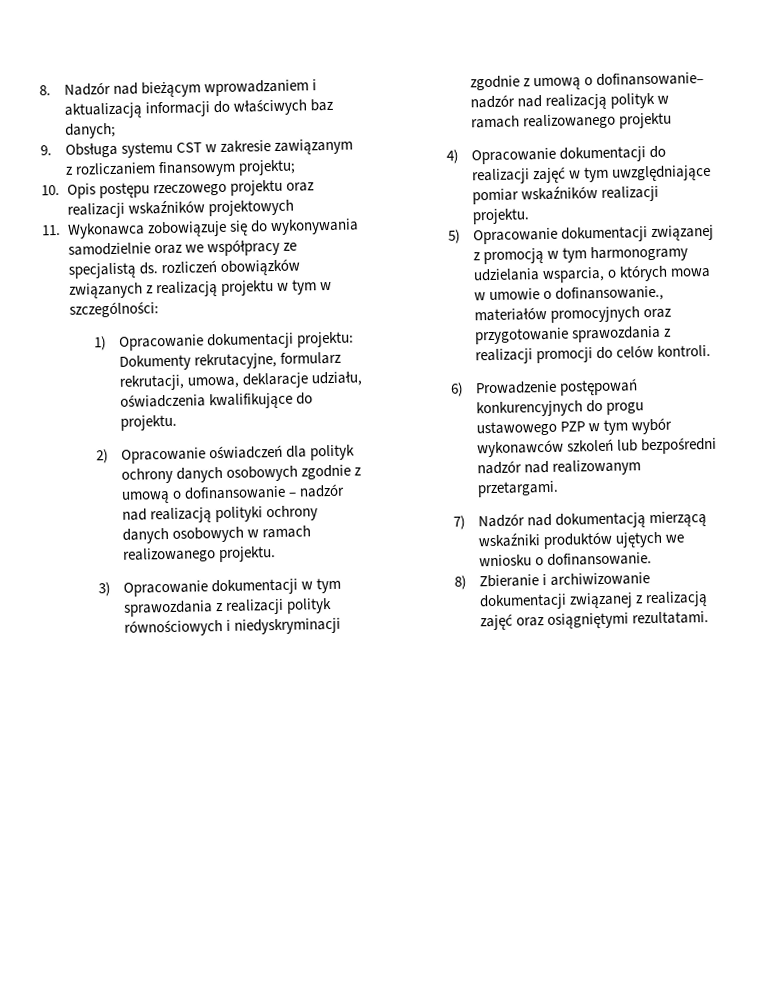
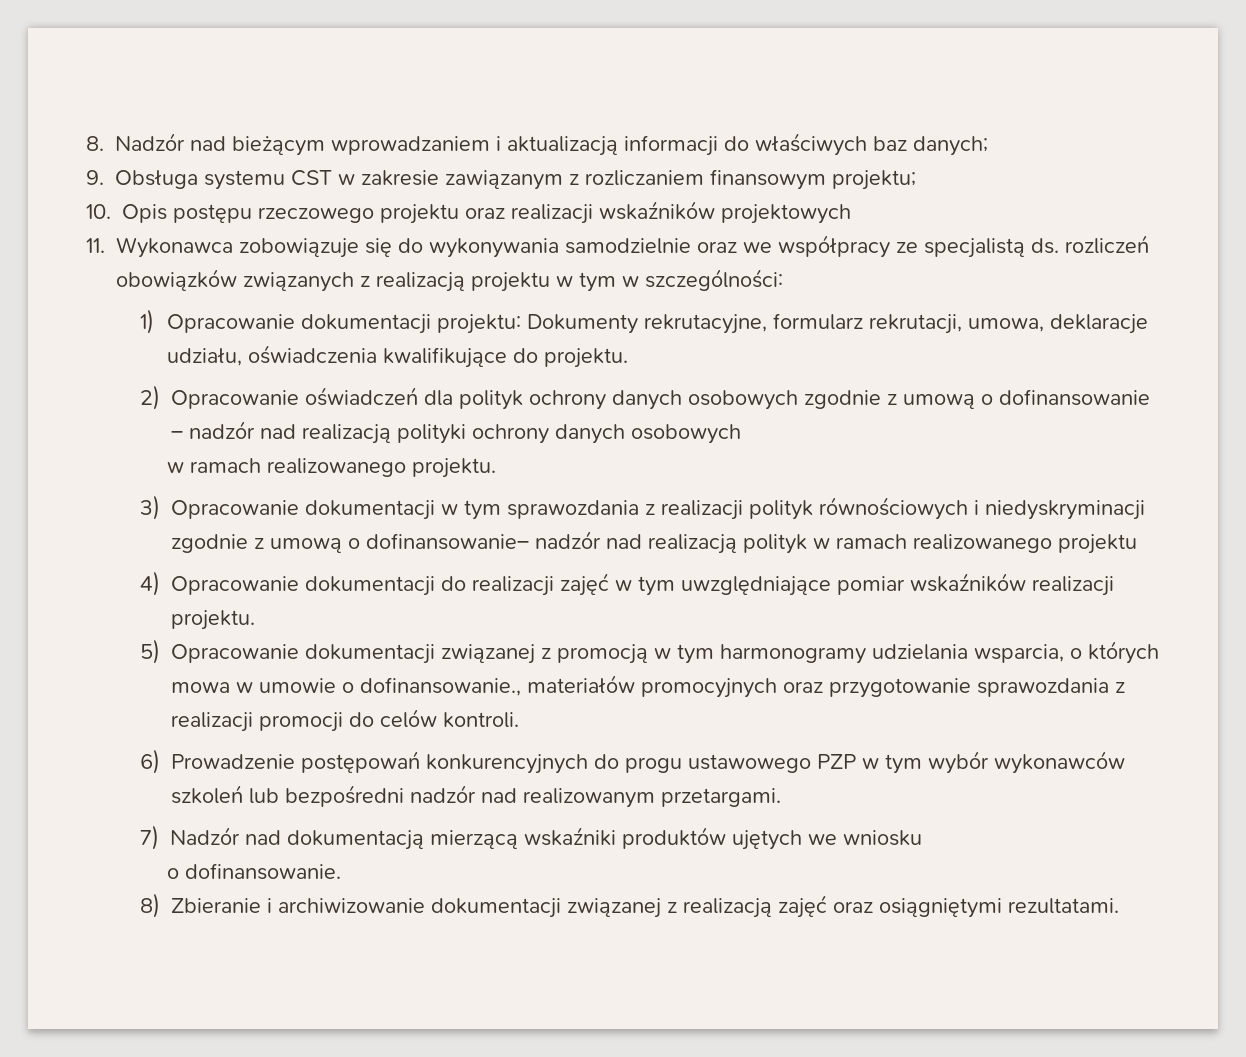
(244, 534) none -> (742, 434) //
(532, 560) none -> (923, 838) //

